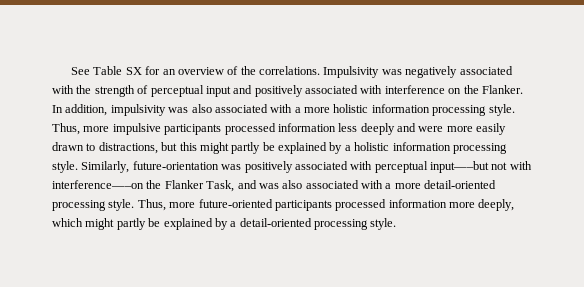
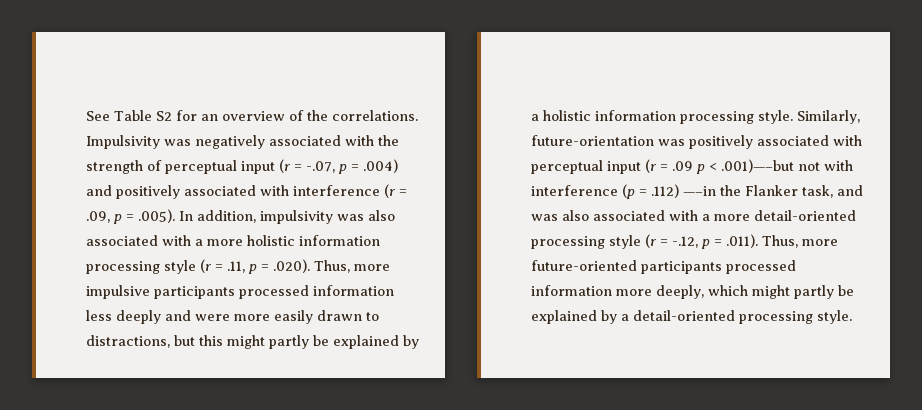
[125,67,142,75] SX -> [155,111,172,121] S2
(231, 91) none -> [279,159,398,174] (r = -.07, p = .004)
[448,85,523,94] on the Flanker. -> [384,184,407,198] [86,209,175,224] (r = .09, p = .005).
[488,104,515,116] style. -> [164,259,310,274] style (r = .11, p = .020).
[430,161,532,173] [52,180,144,189] input—–but not with interference—–on -> [607,159,853,174] [531,184,716,199] input (r = .09 p < .001)—–but not with interference (p = .112) —–in
[206,180,235,192] Task, -> [802,185,833,198] task,
[108,199,135,211] style. -> [609,234,758,249] style (r = -.12, p = .011).

